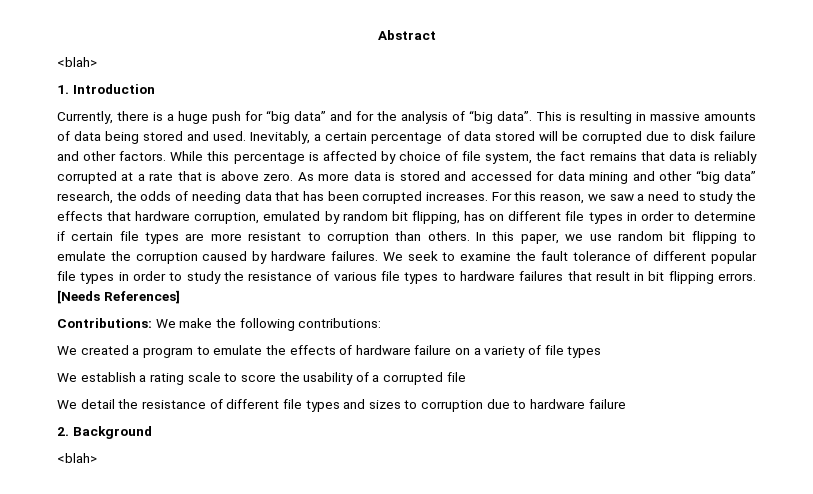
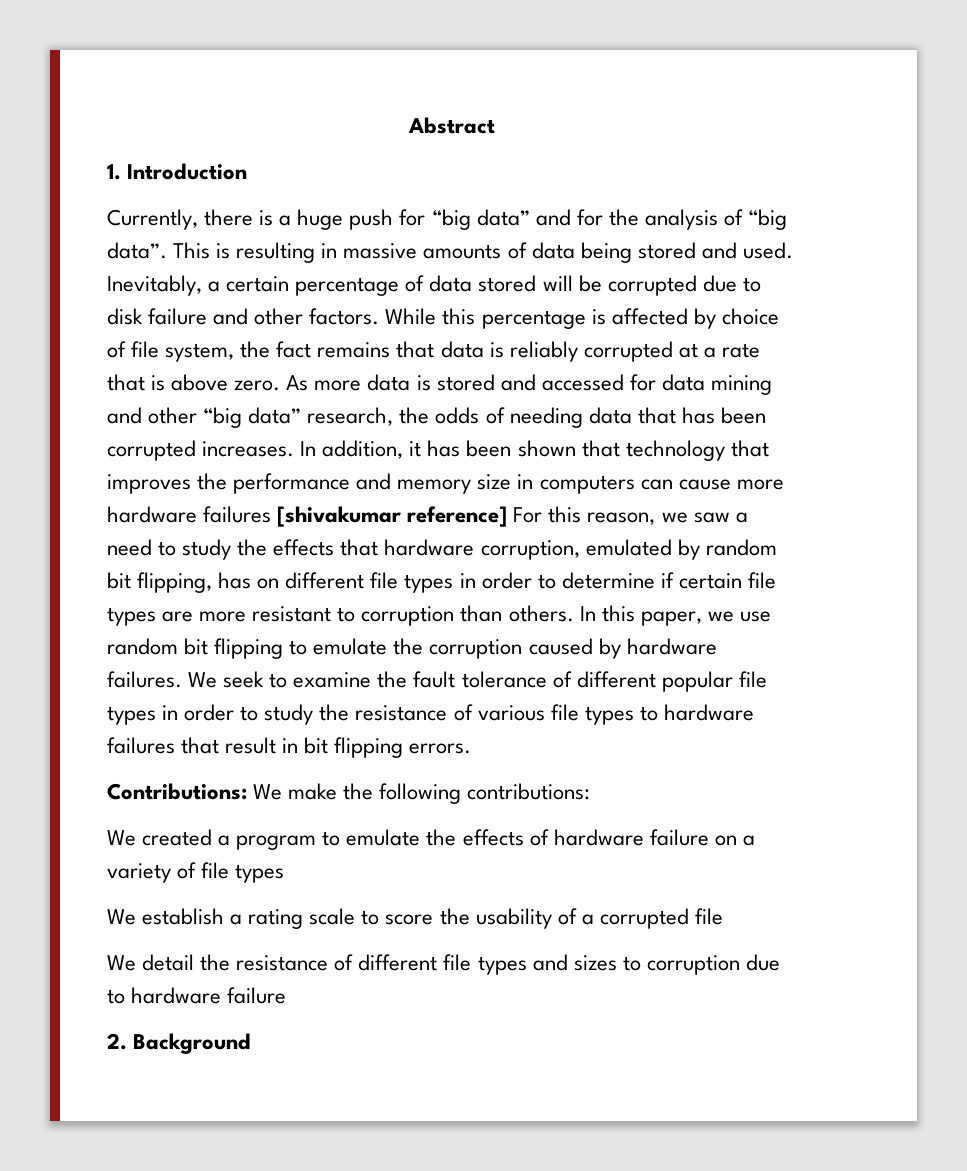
[57,57,97,67] // <blah> -> (495, 125) none
(488, 196) none -> [300,440,769,461] [107,473,784,494] [107,506,508,527] In addition, it has been shown that technology that improves the performance and memory size in computers can cause more hardware failures [shivakumar reference]
[57,290,180,304] [Needs References] -> (472, 748) none
[57,453,97,463] // <blah> -> (252, 1043) none

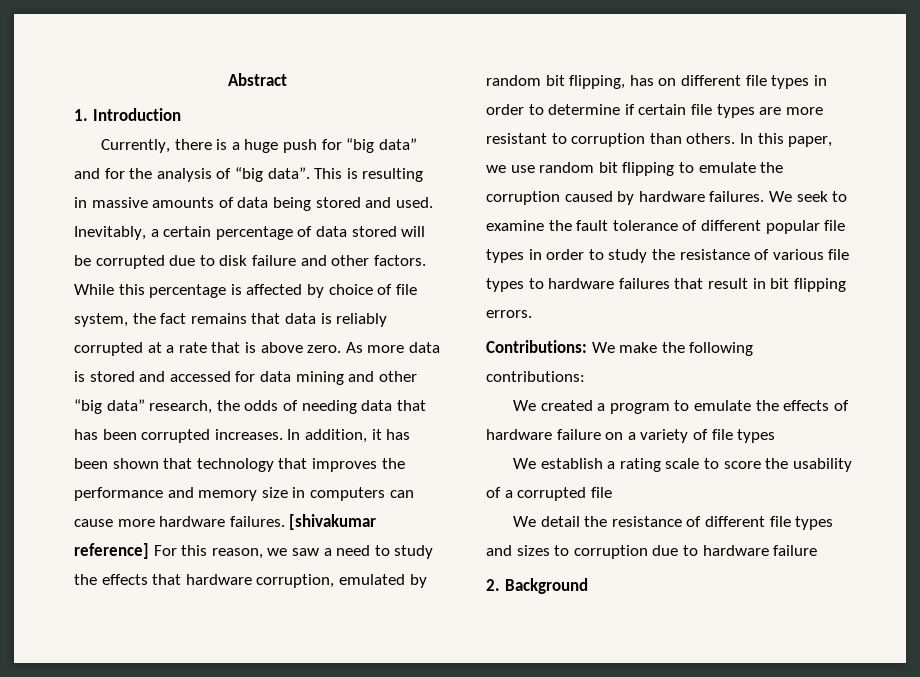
[203,506,272,523] failures -> [229,516,285,527] failures.

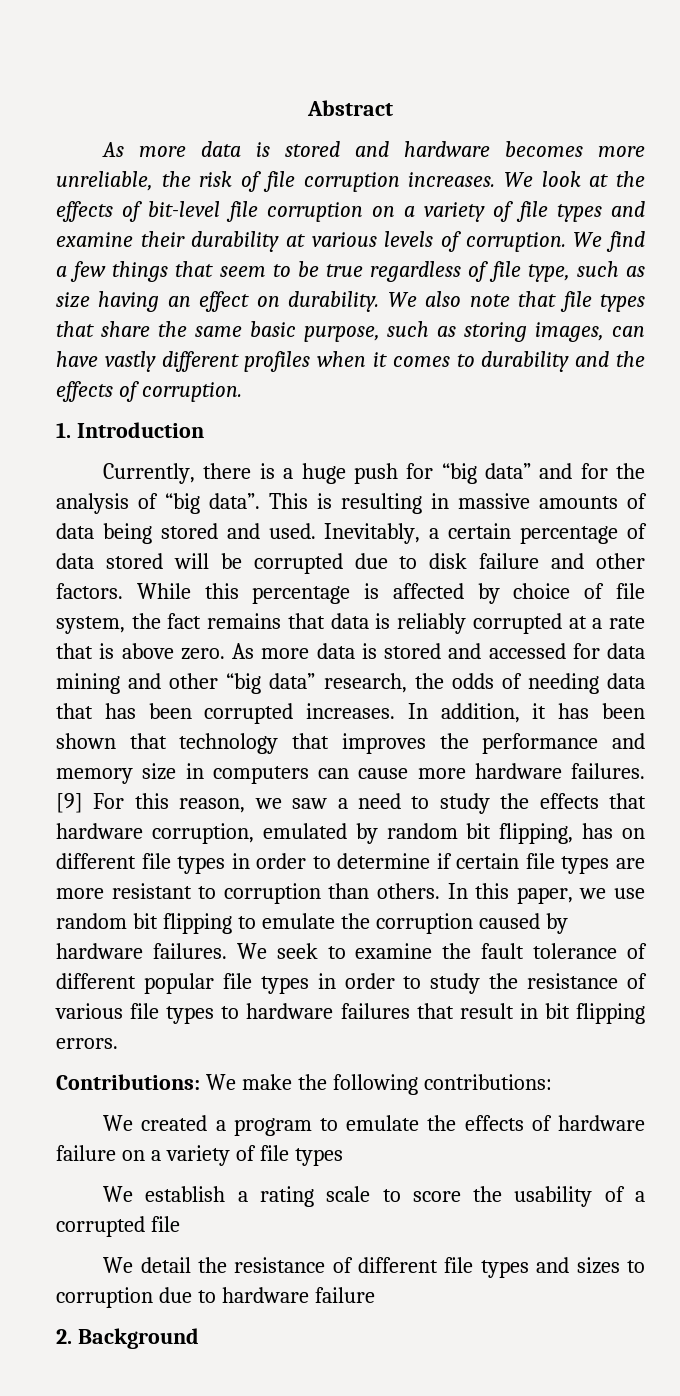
(287, 79) none -> [102,141,646,157] [56,171,645,192] [56,201,645,222] [56,231,645,252] [56,261,645,282] [56,291,645,312] [56,321,645,342] [56,351,645,372] [56,381,242,402] // As more data is stored and hardware becomes more unreliable, the risk of file corruption increases. We look at the effects of bit-level file corruption on a variety of file types and examine their durability at various levels of corruption. We find a few things that seem to be true regardless of file type, such as size having an effect on durability. We also note that file types that share the same basic purpose, such as storing images, can have vastly different profiles when it comes to durability and the effects of corruption.
[289,514,377,530] [74,543,149,559] [shivakumar reference] -> [56,793,83,813] [9]

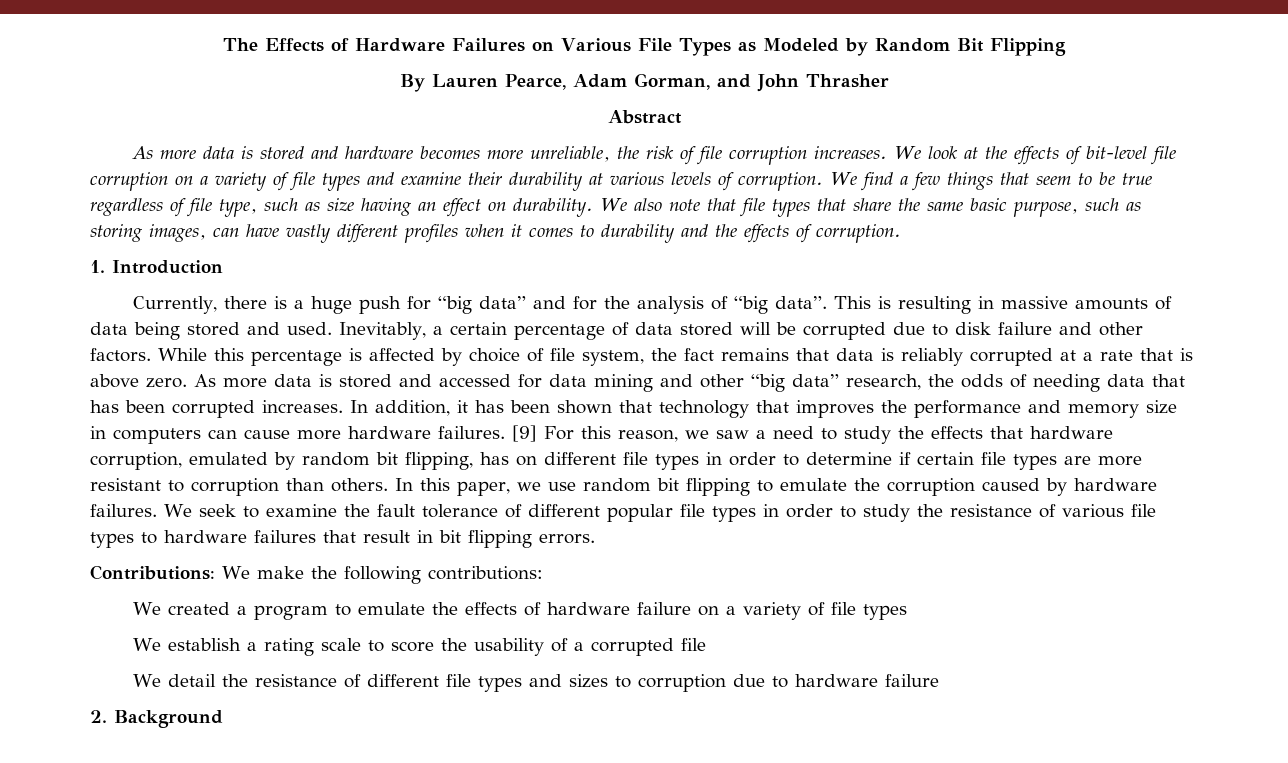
(307, 108) none -> [222,38,1067,56] [399,73,889,92] The Effects of Hardware Failures on Various File Types as Modeled by Random Bit Flipping // By Lauren Pearce, Adam Gorman, and John Thrasher //

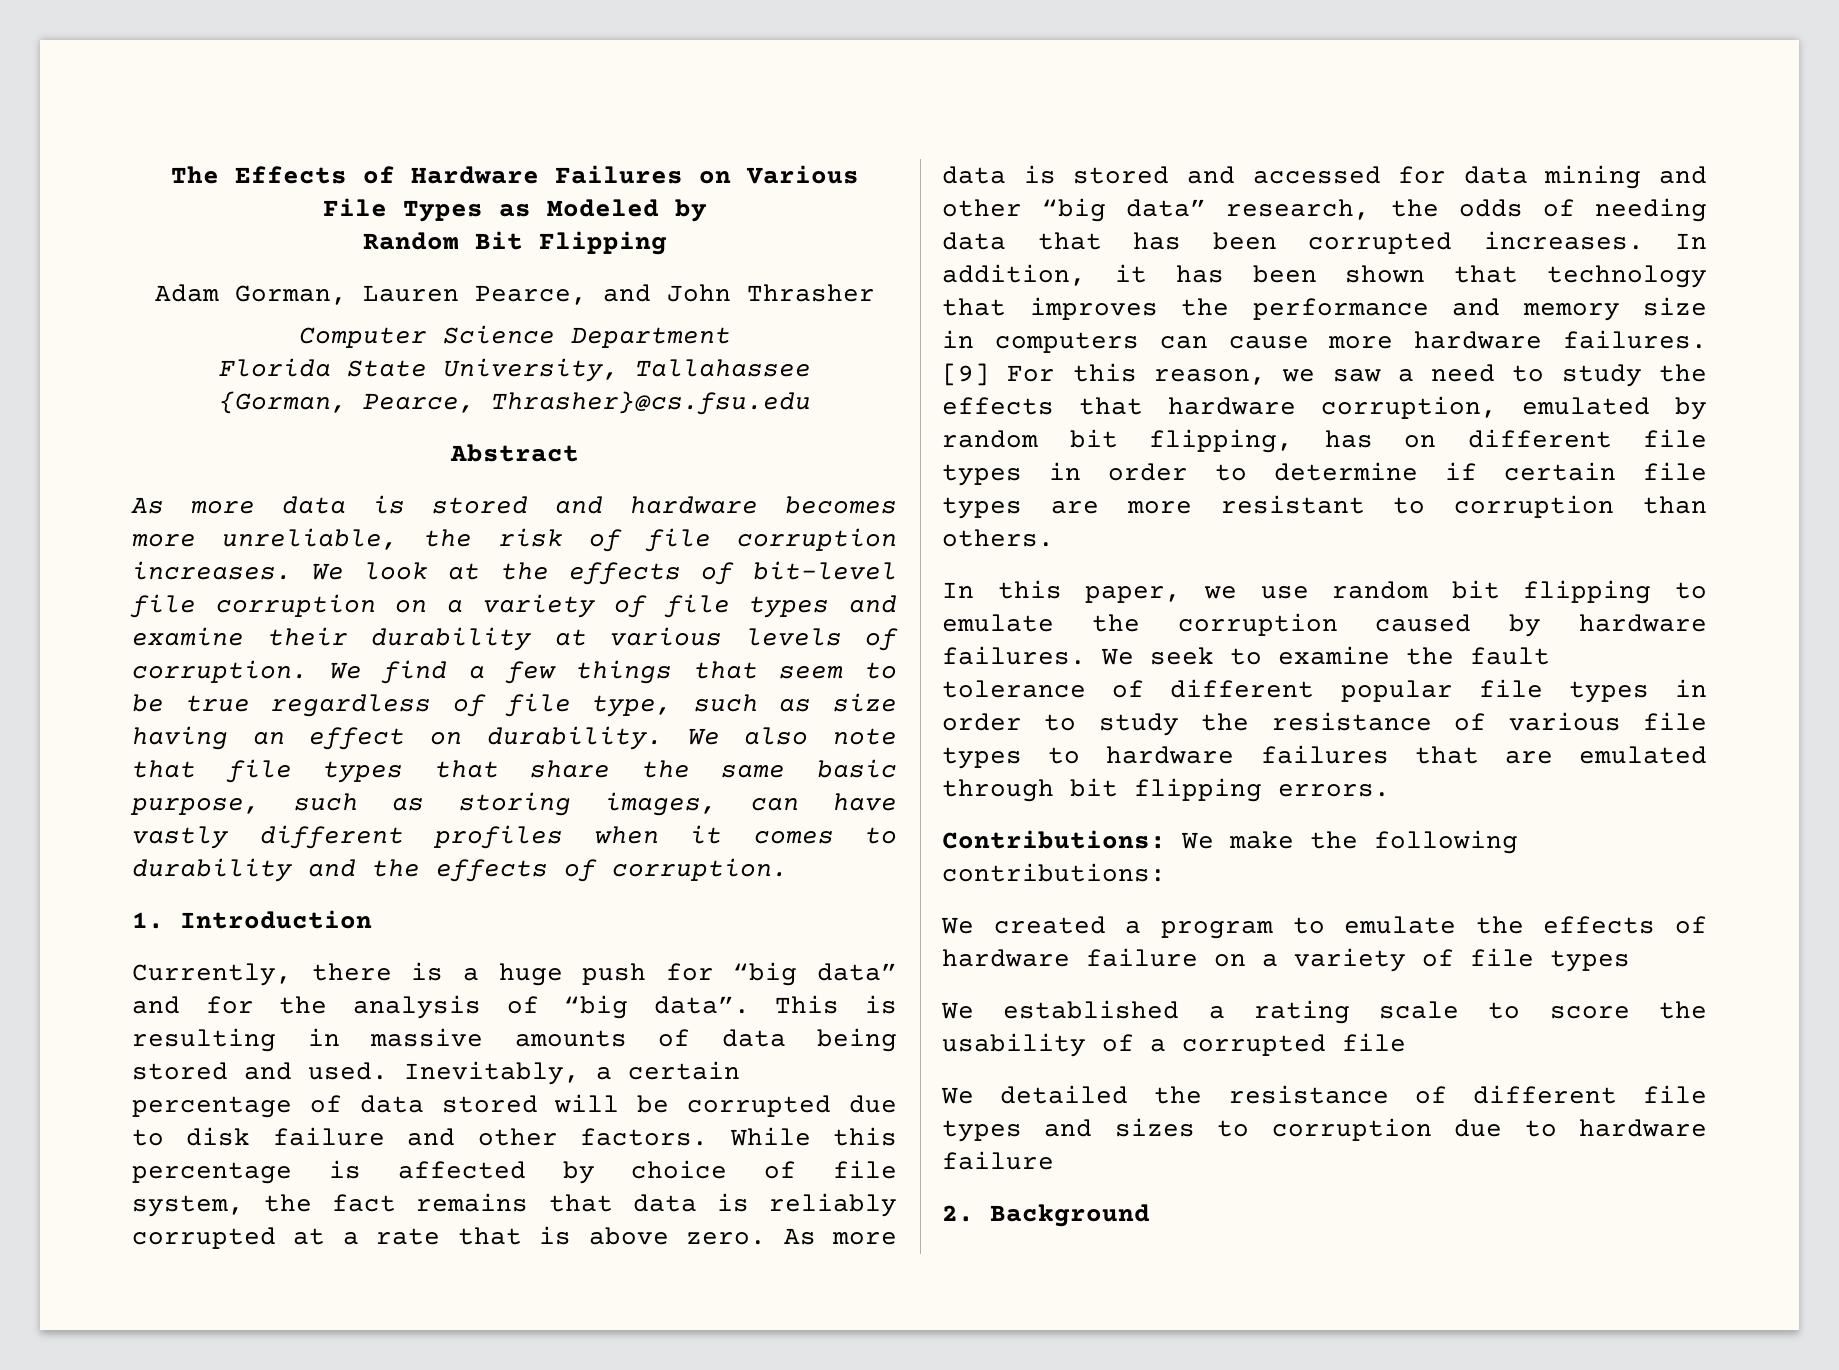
(869, 47) none -> (707, 210) //
[399,73,889,92] By Lauren Pearce, Adam Gorman, and John Thrasher -> [154,284,875,305] [298,325,731,348] [218,358,811,382] [218,391,811,415] Adam Gorman, Lauren Pearce, and John Thrasher // Computer Science Department // Florida State University, Tallahassee // {Gorman, Pearce, Thrasher}@cs.fsu.edu
(388, 485) none -> (1054, 538) //
[363,530,433,543] result in -> [1504,746,1707,764] [942,779,1054,802] are emulated through
[168,638,242,651] establish -> [1003,1000,1180,1019] established
[168,674,217,687] detail -> [1000,1085,1129,1104] detailed

